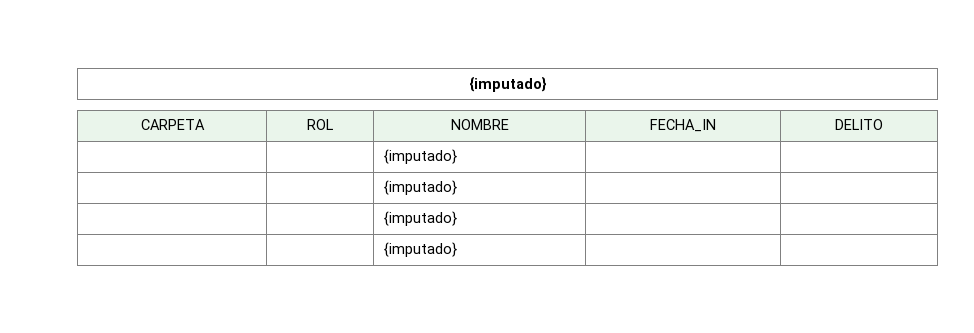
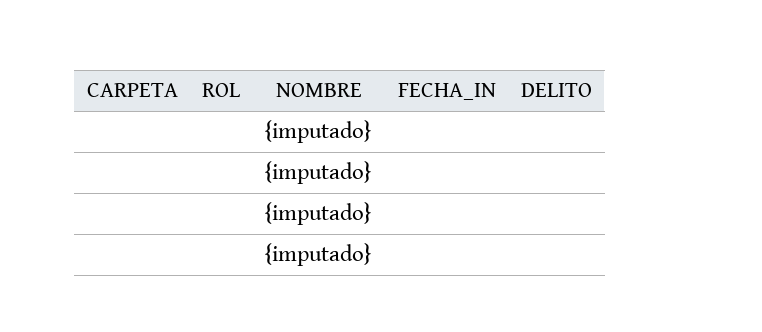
[468,76,547,92] {imputado} // -> (86, 90) none

